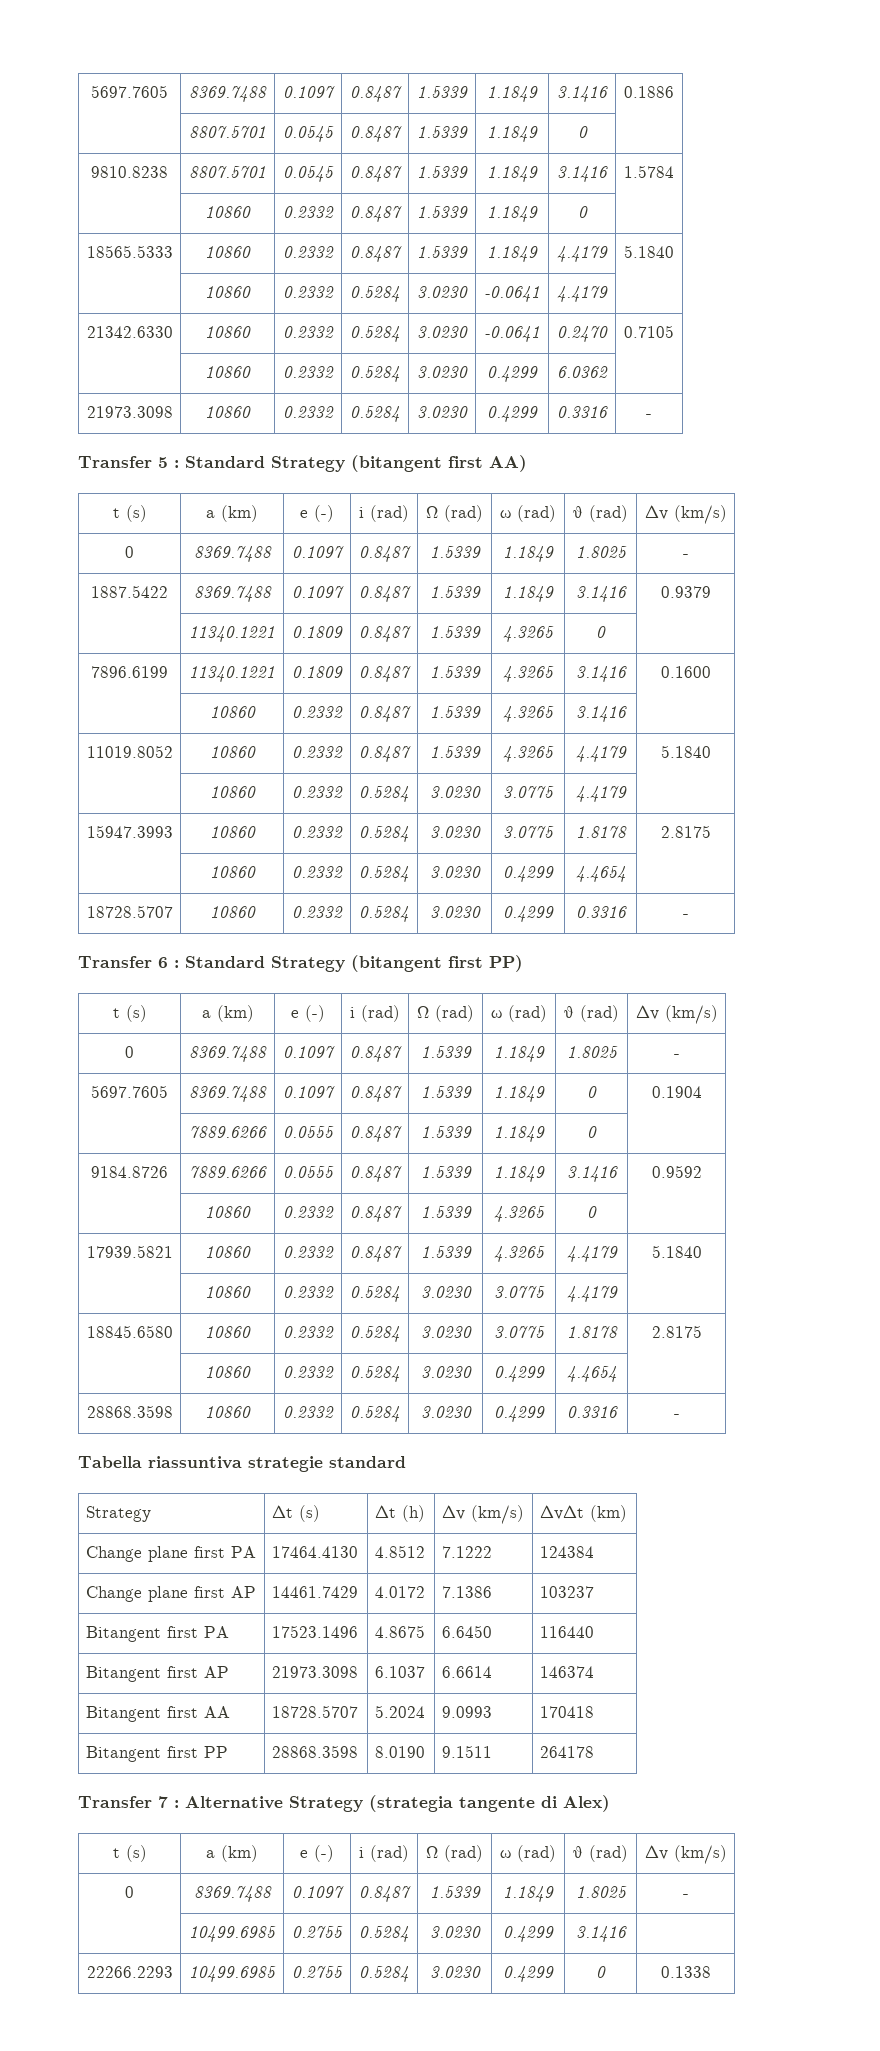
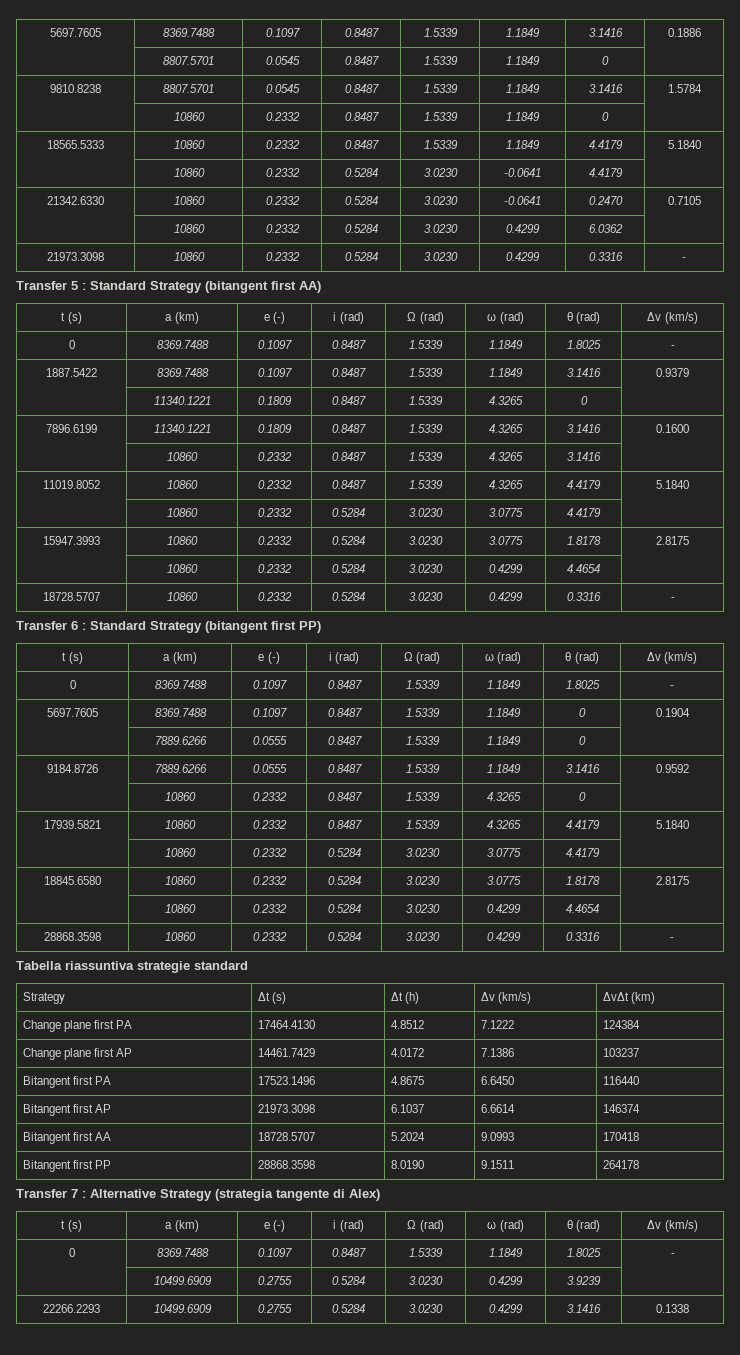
[189,1926,276,1942] 10499.6985 -> [153,1276,212,1285] [258,1276,292,1285] [332,1276,365,1285] [409,1276,443,1285] [489,1276,523,1285] [567,1276,601,1285] [43,1304,100,1313] [153,1304,212,1313] 10499.6909 | 0.2755 | 0.5284 | 3.0230 | 0.4299 | 3.9239 | // 22266.2293 | 10499.6909
[86,1966,173,1978] [189,1966,276,1982] [292,1966,343,1978] [359,1966,409,1982] [429,1966,481,1978] [503,1966,554,1982] [596,1966,606,1978] // 22266.2293 | 10499.6985 | 0.2755 | 0.5284 | 3.0230 | 0.4299 | 0 | -> (601, 1308) none

